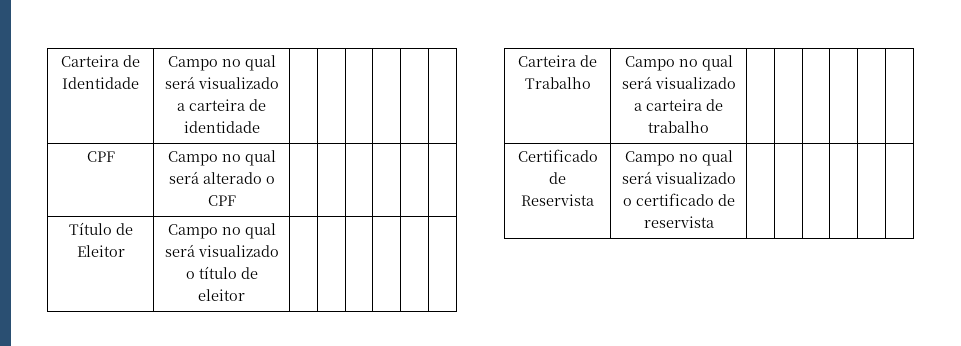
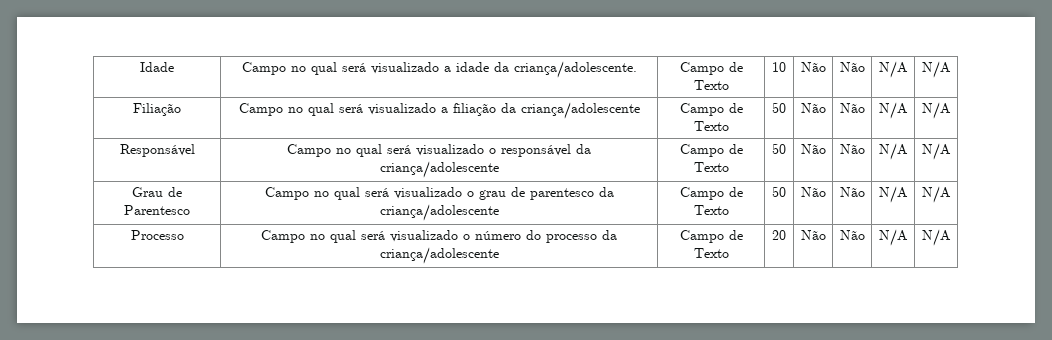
[61,55,140,67] [62,77,139,89] [167,55,276,71] [164,76,279,89] [177,99,266,111] [183,121,260,133] [86,151,115,162] [167,150,276,166] [168,171,275,184] [207,195,236,206] [68,222,133,235] [76,245,125,257] [167,223,276,239] [164,244,279,257] [185,266,258,279] [198,289,245,301] [518,55,597,67] [524,77,591,89] [624,55,733,71] [621,76,736,89] [634,99,723,111] [648,121,709,133] [517,149,598,162] [549,172,566,184] [521,194,594,206] [624,150,733,166] [621,171,736,184] [622,193,735,206] [643,216,714,228] Carteira de Identidade | Campo no qual será visualizado a carteira de identidade | | | | | | // CPF | Campo no qual será alterado o CPF | | | | | | // Título de Eleitor | Campo no qual será visualizado o título de eleitor | | | | | | // Carteira de Trabalho | Campo no qual será visualizado a carteira de trabalho | | | | | | // Certificado de Reservista | Campo no qual será visualizado o certificado de reservista | | | | | | -> [140,62,174,72] [241,61,637,78] [679,62,743,75] [693,80,729,90] [772,62,786,72] [800,62,826,72] [839,62,865,72] [878,61,908,78] [921,61,951,78] [133,103,181,116] [238,102,640,119] [679,103,743,116] [693,121,729,131] [772,102,786,113] [800,103,826,113] [839,103,865,113] [878,102,908,119] [921,102,951,119] [119,144,195,157] [287,144,591,157] [379,161,499,178] [679,144,743,157] [693,162,729,172] [772,143,786,154] [800,144,826,154] [839,144,865,154] [878,143,908,160] [921,143,951,160] [132,187,182,197] [124,205,190,215] [264,187,614,200] [379,204,499,221] [679,187,743,200] [693,205,729,215] [772,186,786,197] [800,187,826,197] [839,187,865,197] [878,186,908,203] [921,186,951,203] [130,230,184,240] [261,230,617,243] [379,247,499,264] [679,230,743,243] [693,248,729,258] [772,230,786,240] [800,230,826,240] [839,230,865,240] [878,229,908,246] [921,229,951,246] Idade | Campo no qual será visualizado a idade da criança/adolescente. | Campo de Texto | 10 | Não | Não | N/A | N/A // Filiação | Campo no qual será visualizado a filiação da criança/adolescente | Campo de Texto | 50 | Não | Não | N/A | N/A // Responsável | Campo no qual será visualizado o responsável da criança/adolescente | Campo de Texto | 50 | Não | Não | N/A | N/A // Grau de Parentesco | Campo no qual será visualizado o grau de parentesco da criança/adolescente | Campo de Texto | 50 | Não | Não | N/A | N/A // Processo | Campo no qual será visualizado o número do processo da criança/adolescente | Campo de Texto | 20 | Não | Não | N/A | N/A

